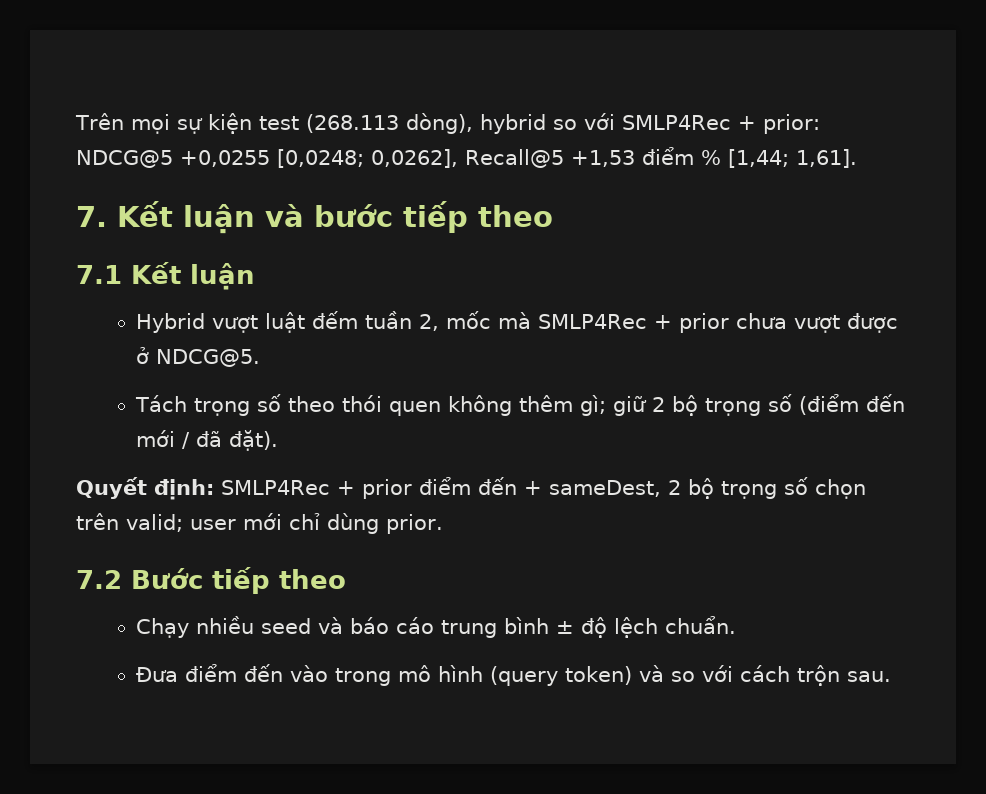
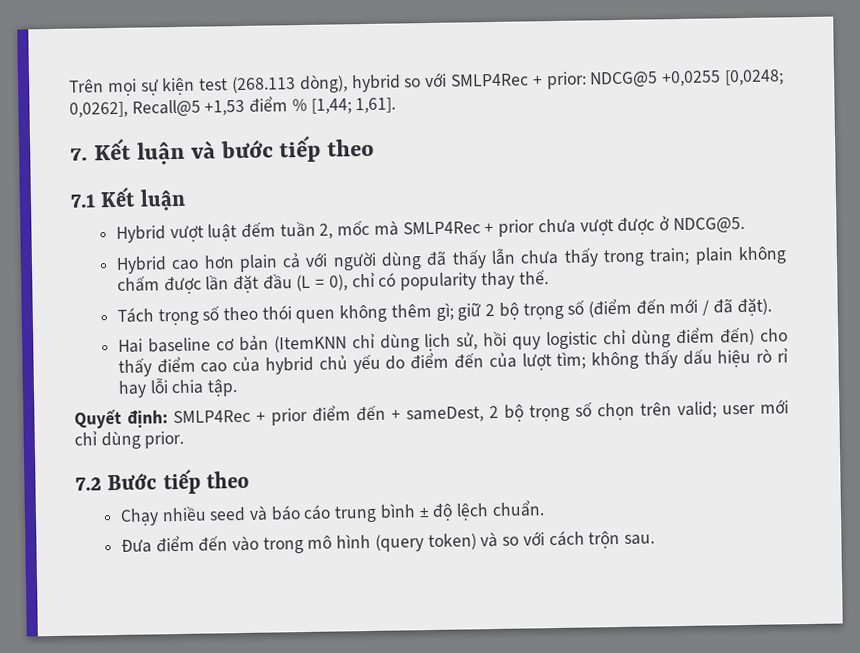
(261, 358) none -> [115,246,787,274] [116,270,549,295] // Hybrid cao hơn plain cả với người dùng đã thấy lẫn chưa thấy trong train; plain không chấm được lần đặt đầu (L = 0), chỉ có popularity thay thế.
(279, 440) none -> [117,327,788,353] [117,348,788,377] [117,378,239,398] // Hai baseline cơ bản (ItemKNN chỉ dùng lịch sử, hồi quy logistic chỉ dùng điểm đến) cho thấy điểm cao của hybrid chủ yếu do điểm đến của lượt tìm; không thấy dấu hiệu rò rỉ hay lỗi chia tập.

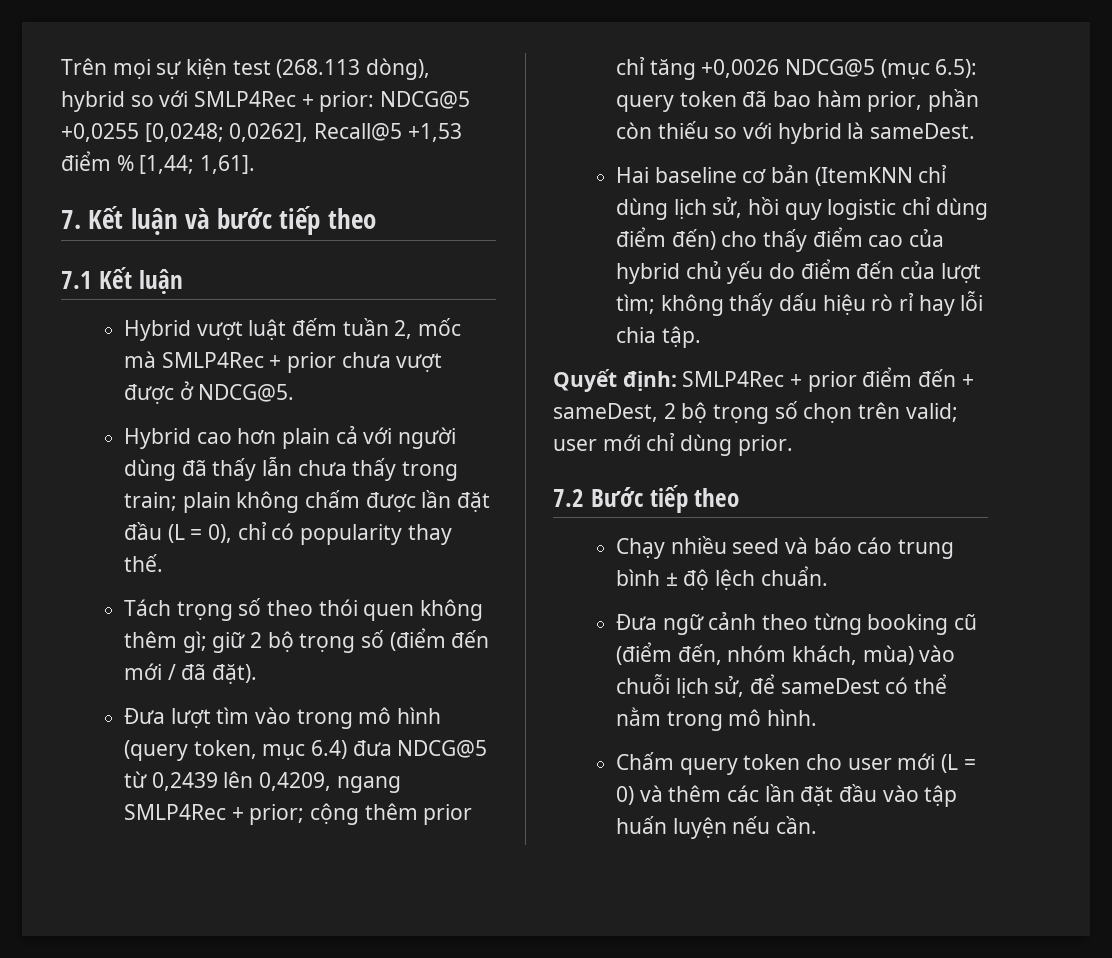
(772, 307) none -> [124,707,442,729] [124,740,488,761] [124,771,401,793] [124,803,473,825] [616,57,978,80] [616,89,980,112] [616,121,976,144] // Đưa lượt tìm vào trong mô hình (query token, mục 6.4) đưa NDCG@5 từ 0,2439 lên 0,4209, ngang SMLP4Rec + prior; cộng thêm prior chỉ tăng +0,0026 NDCG@5 (mục 6.5): query token đã bao hàm prior, phần còn thiếu so với hybrid là sameDest.
[155,530,656,554] điểm đến vào trong mô hình (query token) và so với cách trộn sau. -> [662,612,978,635] [616,642,956,665] [616,674,948,698] [616,707,818,731] [616,752,976,775] [616,784,958,807] [616,816,818,839] ngữ cảnh theo từng booking cũ (điểm đến, nhóm khách, mùa) vào chuỗi lịch sử, để sameDest có thể nằm trong mô hình. // Chấm query token cho user mới (L = 0) và thêm các lần đặt đầu vào tập huấn luyện nếu cần.

